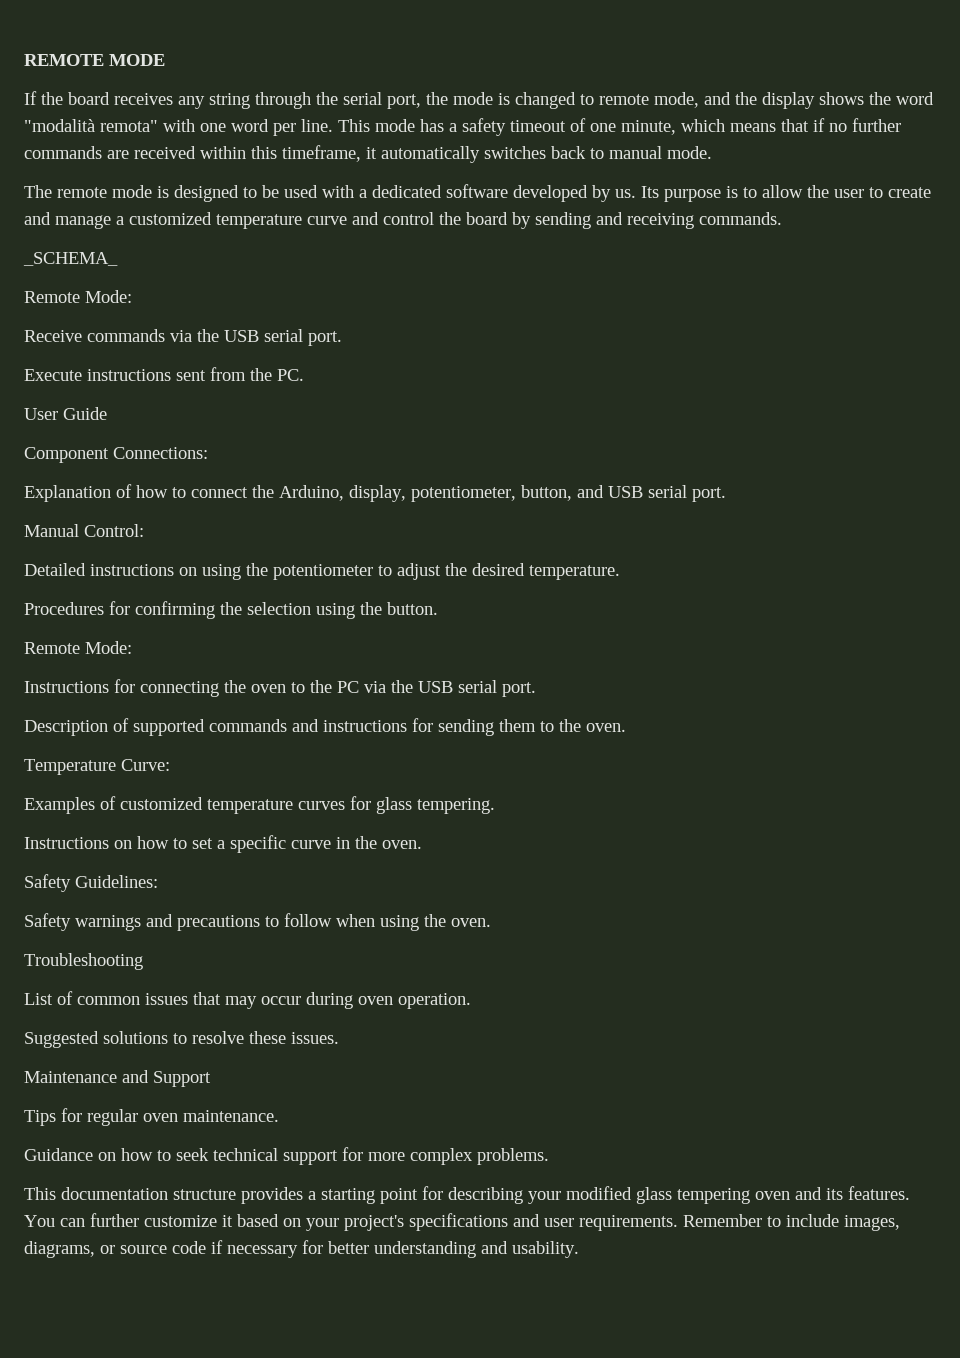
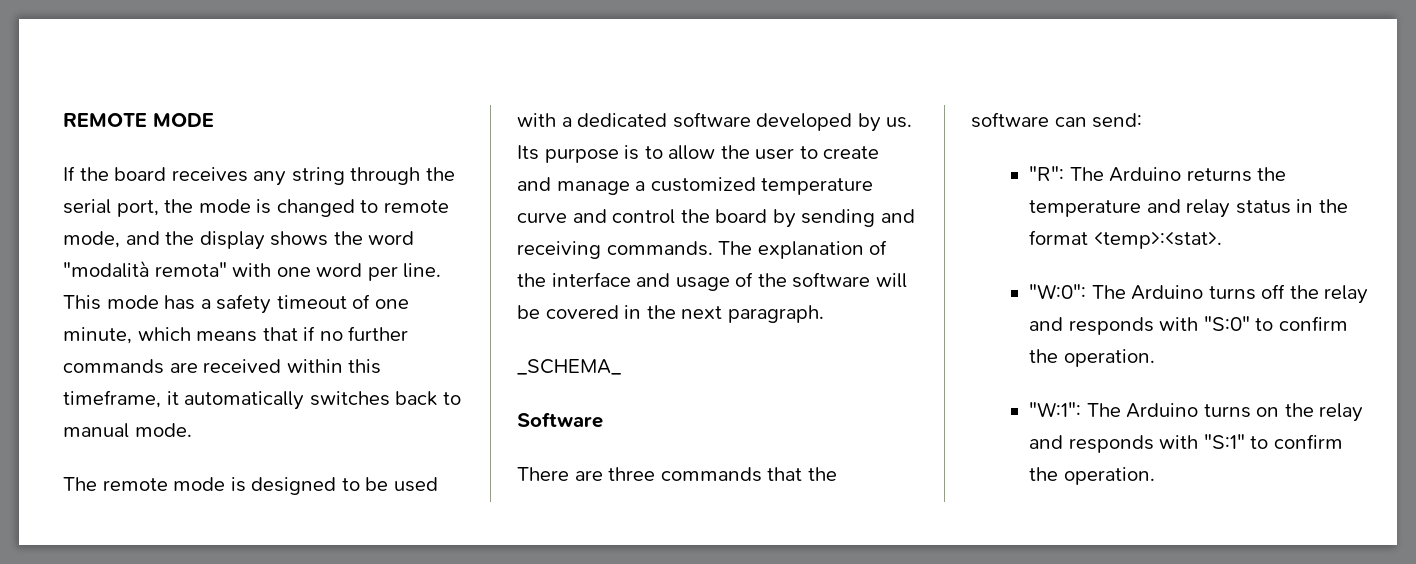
[23,252,118,266] [24,290,132,303] [24,329,342,346] [24,367,304,381] [24,407,107,420] [24,447,208,463] [24,484,726,502] [24,524,144,537] [24,563,620,580] [24,601,438,619] [24,641,132,654] [24,679,536,697] [24,718,626,736] [24,759,170,775] [24,796,495,814] [24,835,422,853] [24,874,158,892] [24,913,491,931] [24,953,143,970] [24,991,471,1009] [24,1031,339,1048] [24,1070,211,1087] [24,1108,279,1126] [24,1147,549,1165] [24,1186,910,1204] [24,1213,900,1231] [24,1240,579,1258] // _SCHEMA_ // Remote Mode: // Receive commands via the USB serial port. // Execute instructions sent from the PC. // User Guide // Component Connections: // Explanation of how to connect the Arduino, display, potentiometer, button, and USB serial port. // Manual Control: // Detailed instructions on using the potentiometer to adjust the desired temperature. // Procedures for confirming the selection using the button. // Remote Mode: // Instructions for connecting the oven to the PC via the USB serial port. // Description of supported commands and instructions for sending them to the oven. // Temperature Curve: // Examples of customized temperature curves for glass tempering. // Instructions on how to set a specific curve in the oven. // Safety Guidelines: // Safety warnings and precautions to follow when using the oven. // Troubleshooting // List of common issues that may occur during oven operation. // Suggested solutions to resolve these issues. // Maintenance and Support // Tips for regular oven maintenance. // Guidance on how to seek technical support for more complex problems. // This documentation structure provides a starting point for describing your modified glass tempering oven and its features. You can further customize it based on your project's specifications and user requirements. Remember to include images, diagrams, or source code if necessary for better understanding and usability. -> [718,240,888,259] [517,272,907,291] [517,305,824,323] [517,359,621,375] [517,412,603,428] [517,467,837,482] [971,112,1143,128] [1029,166,1287,182] [1029,199,1348,218] [1029,230,1222,249] [1029,284,1369,304] [1029,316,1348,335] [1029,349,1155,367] [1029,402,1364,422] [1029,434,1343,453] [1029,467,1155,485] The explanation of the interface and usage of the software will be covered in the next paragraph. // _SCHEMA_ // Software // There are three commands that the software can send: // "R": The Arduino returns the temperature and relay status in the format <temp>:<stat>. // "W:0": The Arduino turns off the relay and responds with "S:0" to confirm the operation. // "W:1": The Arduino turns on the relay and responds with "S:1" to confirm the operation.

